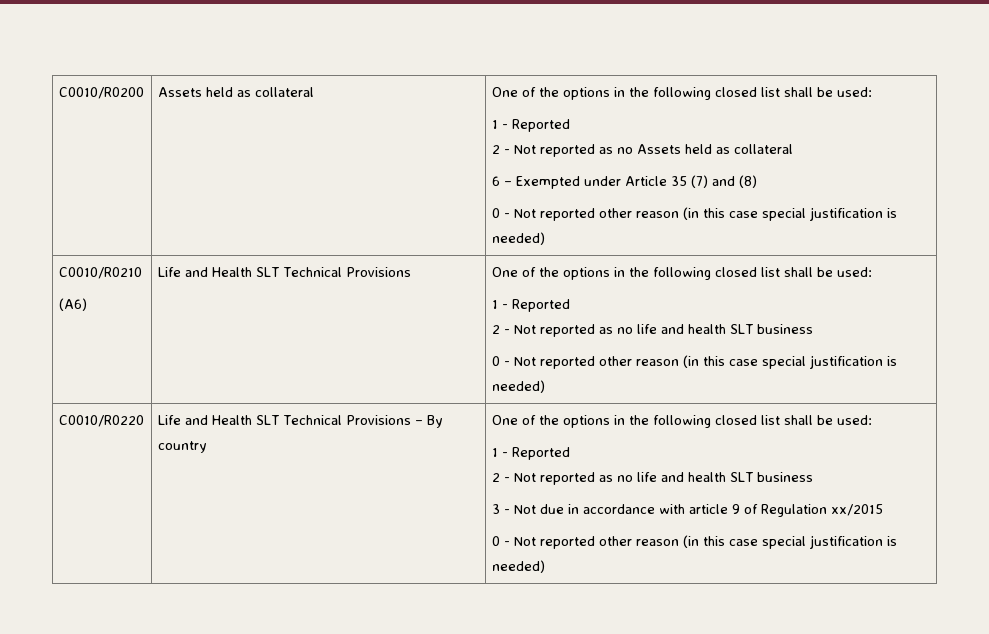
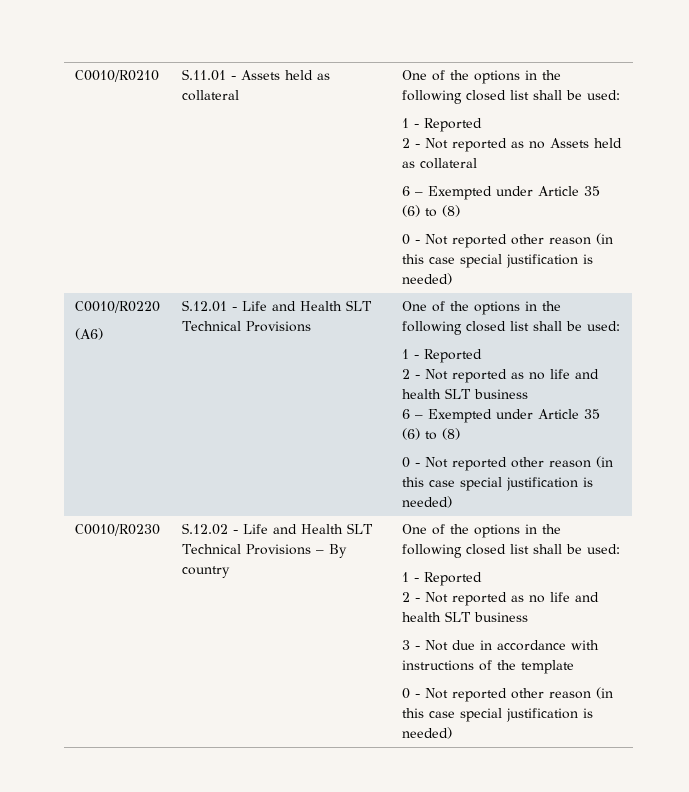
[58,87,144,99] C0010/R0200 | -> [74,70,159,82] [181,69,236,81] C0010/R0210 | S.11.01 -
[690,175,735,188] (7) and -> [401,205,437,217] (6) to
[58,267,142,279] C0010/R0210 -> [74,301,160,313] C0010/R0220
(87, 304) none -> [181,300,237,312] S.12.01 -
(813, 329) none -> [401,409,600,423] [401,428,460,440] // 6 – Exempted under Article 35 (6) to (8)
[58,415,144,427] C0010/R0220 | -> [74,524,160,536] [181,523,238,535] C0010/R0230 | S.12.02 -
[688,504,883,517] article 9 of Regulation xx/2015 -> [401,660,574,674] instructions of the template

